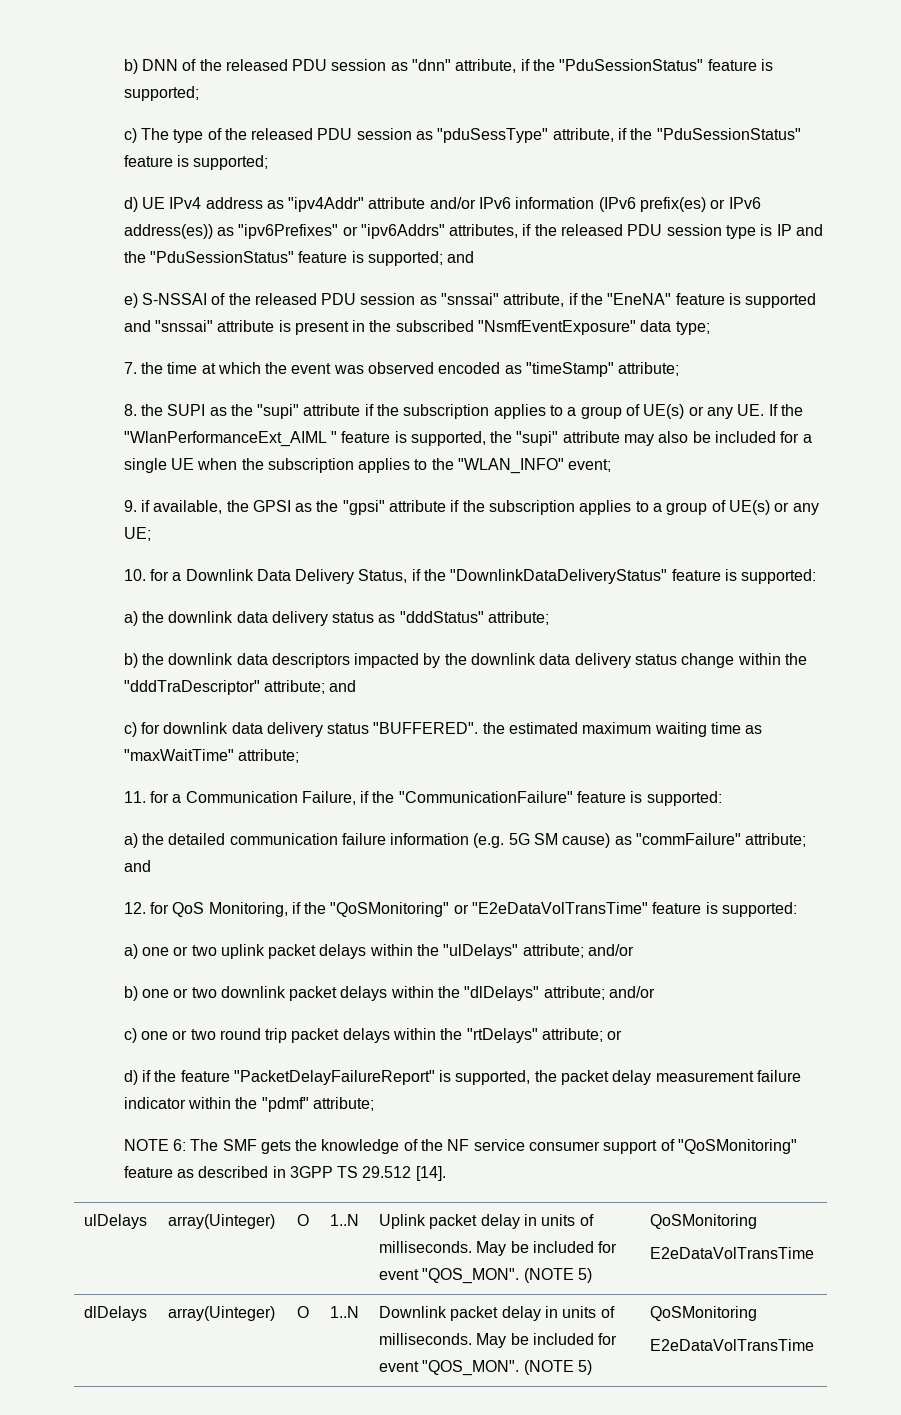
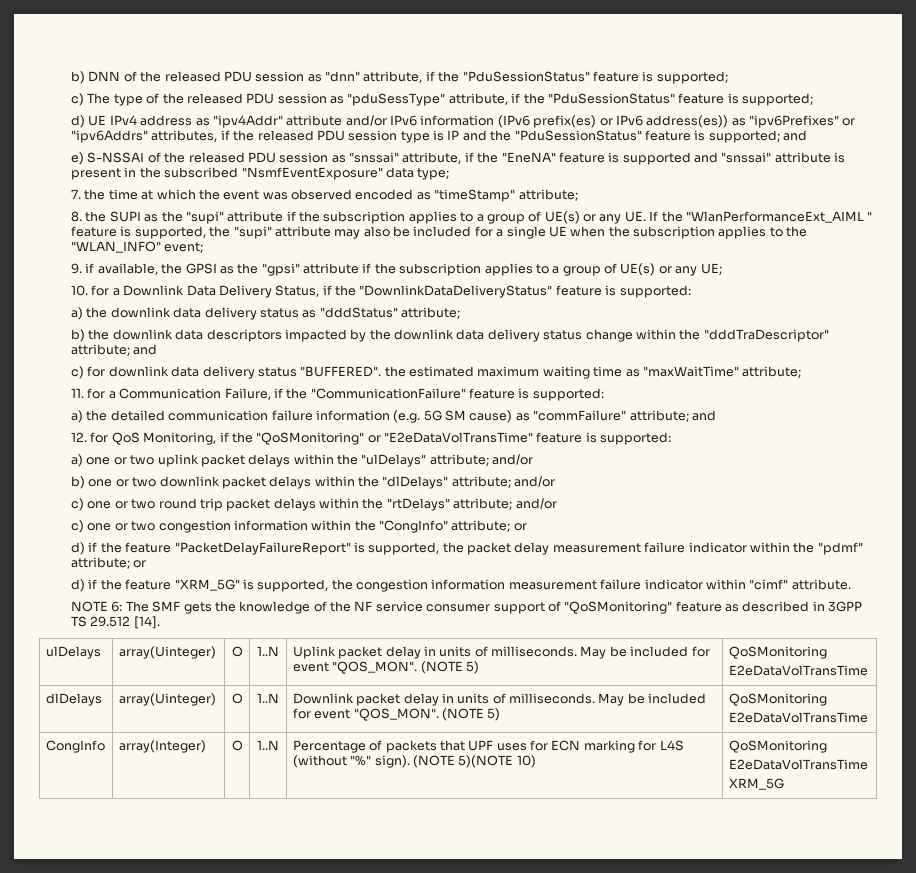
(604, 1035) none -> [515,498,557,509] [71,520,511,533] and/or // c) one or two congestion information within the "CongInfo" attribute;
(374, 1104) none -> [133,560,147,568] [71,579,851,592] or // d) if the feature "XRM_5G" is supported, the congestion information measurement failure indicator within "cimf" attribute.
(815, 1345) none -> [45,740,105,753] [118,740,206,753] [231,740,243,751] [257,740,279,750] [292,740,684,753] [292,755,536,768] [728,740,827,753] [728,759,868,770] [728,778,784,790] // CongInfo | array(Integer) | O | 1..N | Percentage of packets that UPF uses for ECN marking for L4S (without "%" sign). (NOTE 5)(NOTE 10) | QoSMonitoring // E2eDataVolTransTime // XRM_5G

